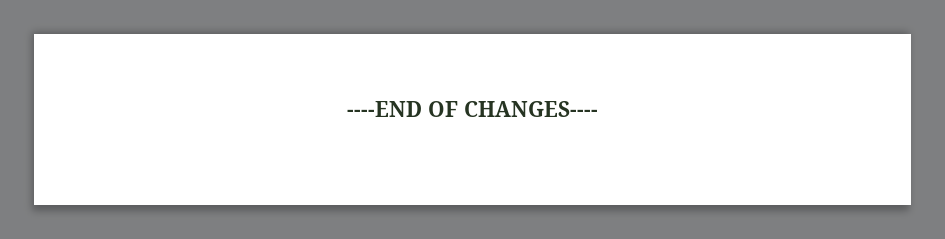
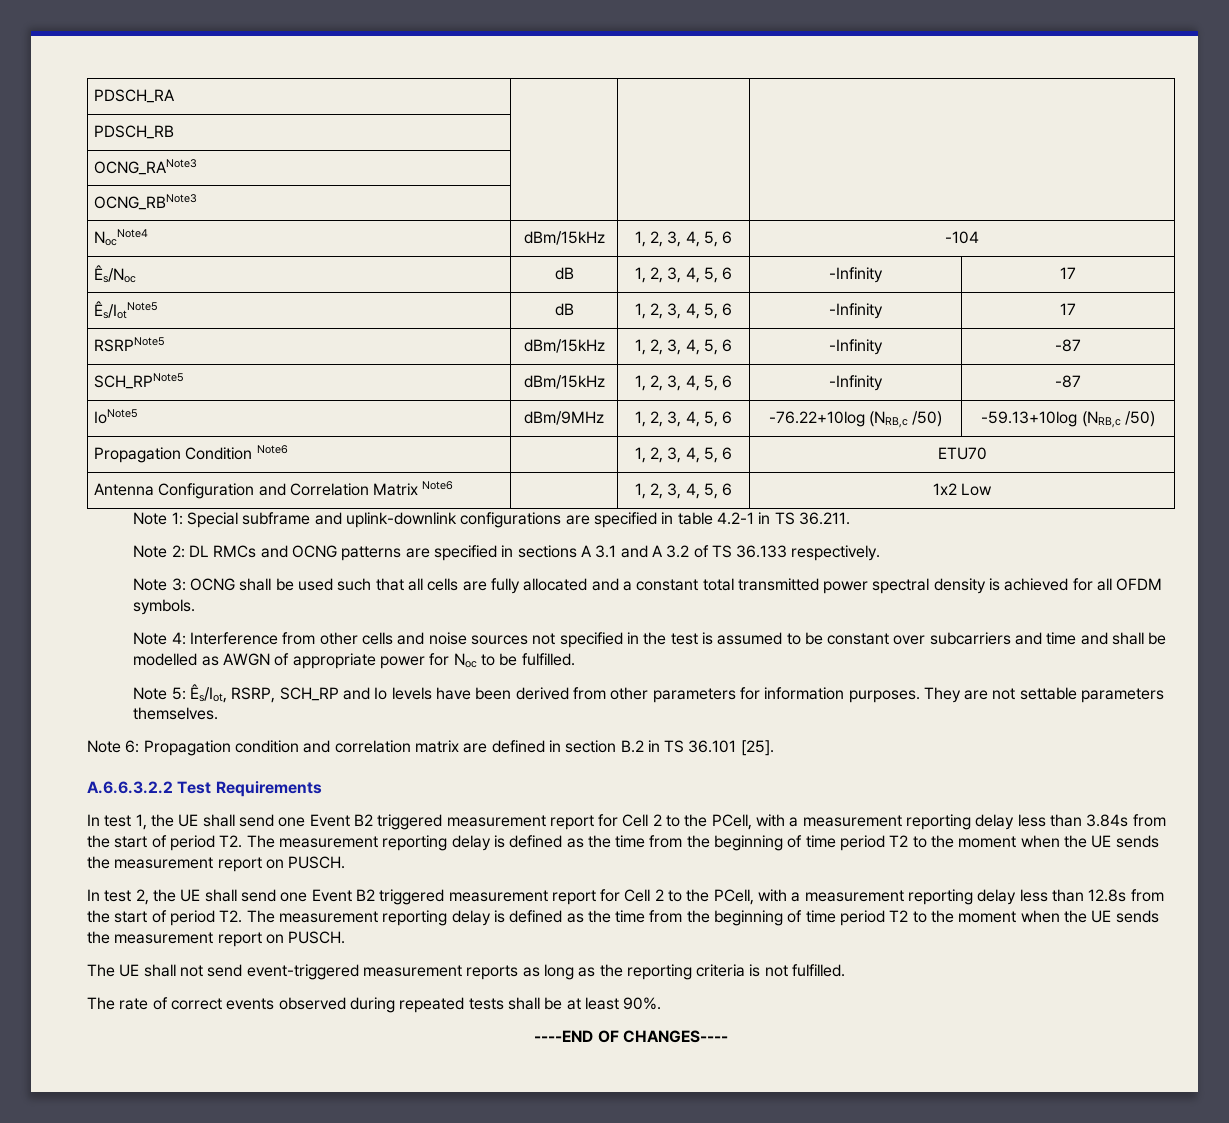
(347, 109) none -> [93,89,175,103] [93,125,174,139] [93,159,197,175] [93,194,197,210] [93,229,148,246] [523,231,605,245] [634,231,733,247] [945,231,979,244] [93,265,136,283] [554,267,574,280] [634,267,733,283] [829,267,883,283] [1060,267,1076,279] [93,301,158,319] [554,303,574,316] [634,303,733,319] [829,303,883,319] [1060,303,1076,315] [93,337,165,352] [523,339,605,353] [634,339,733,355] [829,339,883,355] [1055,339,1081,352] [93,373,184,389] [523,375,605,389] [634,375,733,391] [829,375,883,391] [1055,375,1081,388] [93,409,138,424] [524,411,604,425] [634,411,733,427] [768,411,943,428] [981,411,1155,428] [93,445,288,463] [634,447,733,463] [937,447,987,460] [93,481,454,499] [634,483,733,499] [932,483,993,496] [133,512,850,528] [133,545,881,561] [133,578,1163,594] [133,599,196,615] [133,632,1167,648] [133,653,575,669] [133,684,1165,703] [133,707,219,720] [87,740,774,756] [87,781,322,797] [87,814,1166,830] [87,835,1159,851] [87,856,346,872] [87,889,1164,905] [87,910,1159,926] [87,931,346,947] [87,964,846,980] [87,997,662,1013] PDSCH_RA | | | // PDSCH_RB | | | // OCNG_RANote3 | | | // OCNG_RBNote3 | | | // NocNote4 | dBm/15kHz | 1, 2, 3, 4, 5, 6 | -104 // Ês/Noc | dB | 1, 2, 3, 4, 5, 6 | -Infinity | 17 // Ês/IotNote5 | dB | 1, 2, 3, 4, 5, 6 | -Infinity | 17 // RSRPNote5 | dBm/15kHz | 1, 2, 3, 4, 5, 6 | -Infinity | -87 // SCH_RPNote5 | dBm/15kHz | 1, 2, 3, 4, 5, 6 | -Infinity | -87 // IoNote5 | dBm/9MHz | 1, 2, 3, 4, 5, 6 | -76.22+10log (NRB,c /50) | -59.13+10log (NRB,c /50) // Propagation Condition Note6 | | 1, 2, 3, 4, 5, 6 | ETU70 // Antenna Configuration and Correlation Matrix Note6 | | 1, 2, 3, 4, 5, 6 | 1x2 Low // Note 1: Special subframe and uplink-downlink configurations are specified in table 4.2-1 in TS 36.211. // Note 2: DL RMCs and OCNG patterns are specified in sections A 3.1 and A 3.2 of TS 36.133 respectively. // Note 3: OCNG shall be used such that all cells are fully allocated and a constant total transmitted power spectral density is achieved for all OFDM symbols. // Note 4: Interference from other cells and noise sources not specified in the test is assumed to be constant over subcarriers and time and shall be modelled as AWGN of appropriate power for Noc to be fulfilled. // Note 5: Ês/Iot, RSRP, SCH_RP and Io levels have been derived from other parameters for information purposes. They are not settable parameters themselves. // Note 6: Propagation condition and correlation matrix are defined in section B.2 in TS 36.101 [25]. // A.6.6.3.2.2 Test Requirements // In test 1, the UE shall send one Event B2 triggered measurement report for Cell 2 to the PCell, with a measurement reporting delay less than 3.84s from the start of period T2. The measurement reporting delay is defined as the time from the beginning of time period T2 to the moment when the UE sends the measurement report on PUSCH. // In test 2, the UE shall send one Event B2 triggered measurement report for Cell 2 to the PCell, with a measurement reporting delay less than 12.8s from the start of period T2. The measurement reporting delay is defined as the time from the beginning of time period T2 to the moment when the UE sends the measurement report on PUSCH. // The UE shall not send event-triggered measurement reports as long as the reporting criteria is not fulfilled. // The rate of correct events observed during repeated tests shall be at least 90%. //

